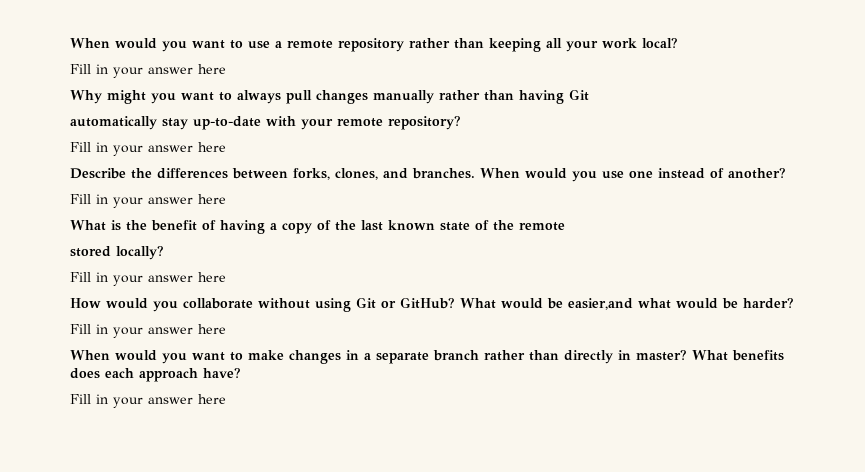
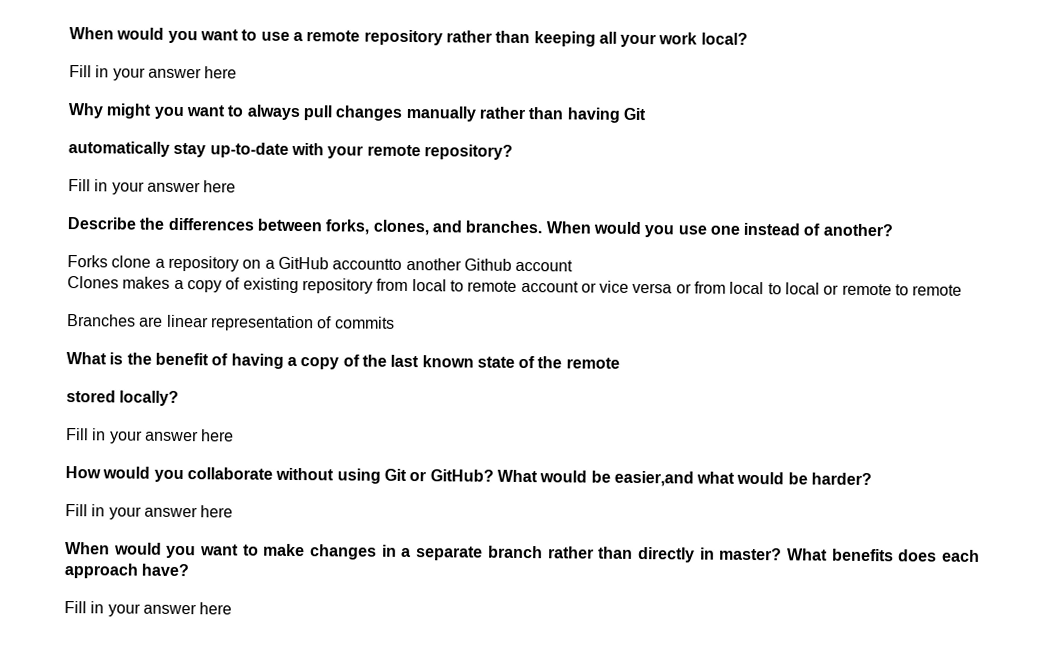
[70,194,226,208] Fill in your answer here -> [67,255,574,272] [67,276,963,296] [67,314,395,332] Forks clone a repository on a GitHub accountto another Github account // Clones makes a copy of existing repository from local to remote account or vice versa or from local to local or remote to remote // Branches are linear representation of commits

